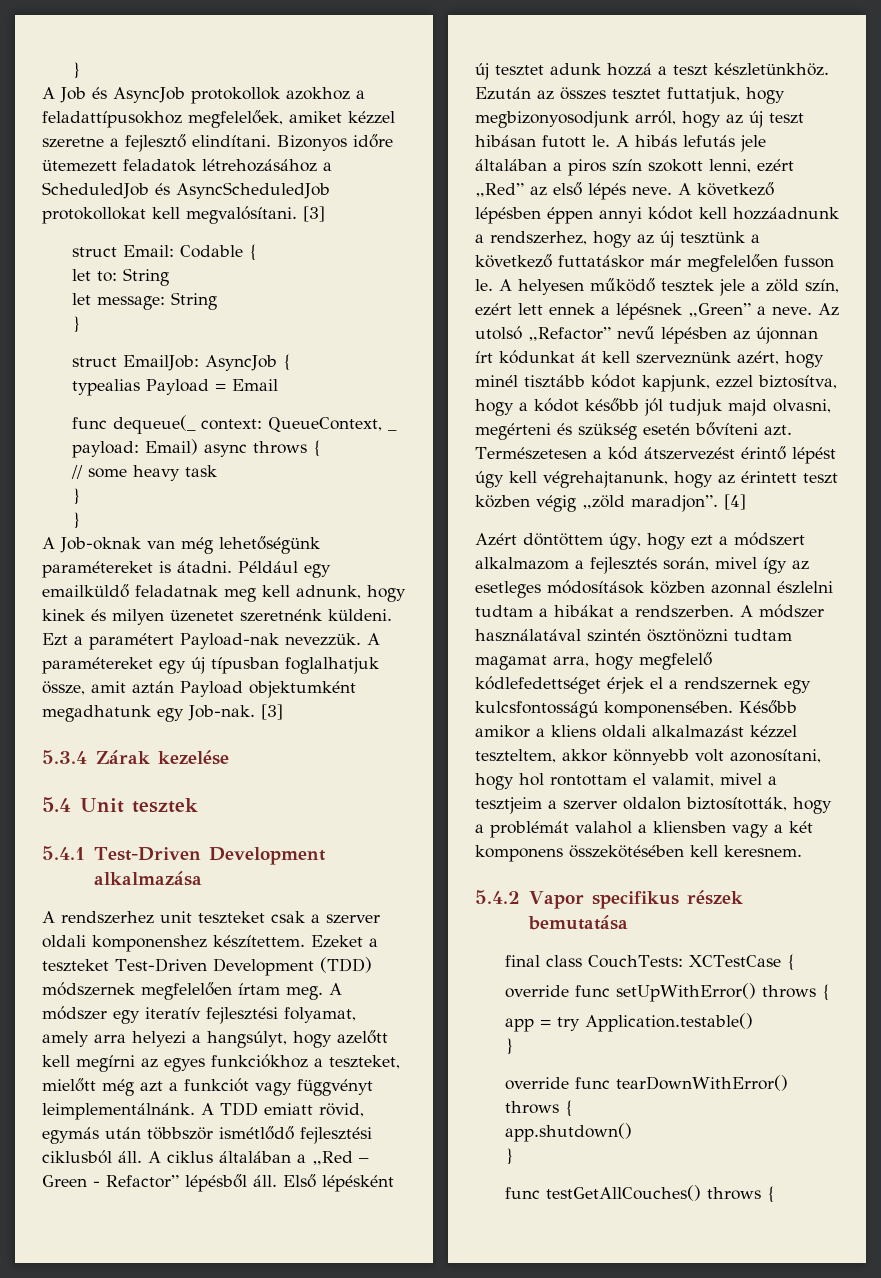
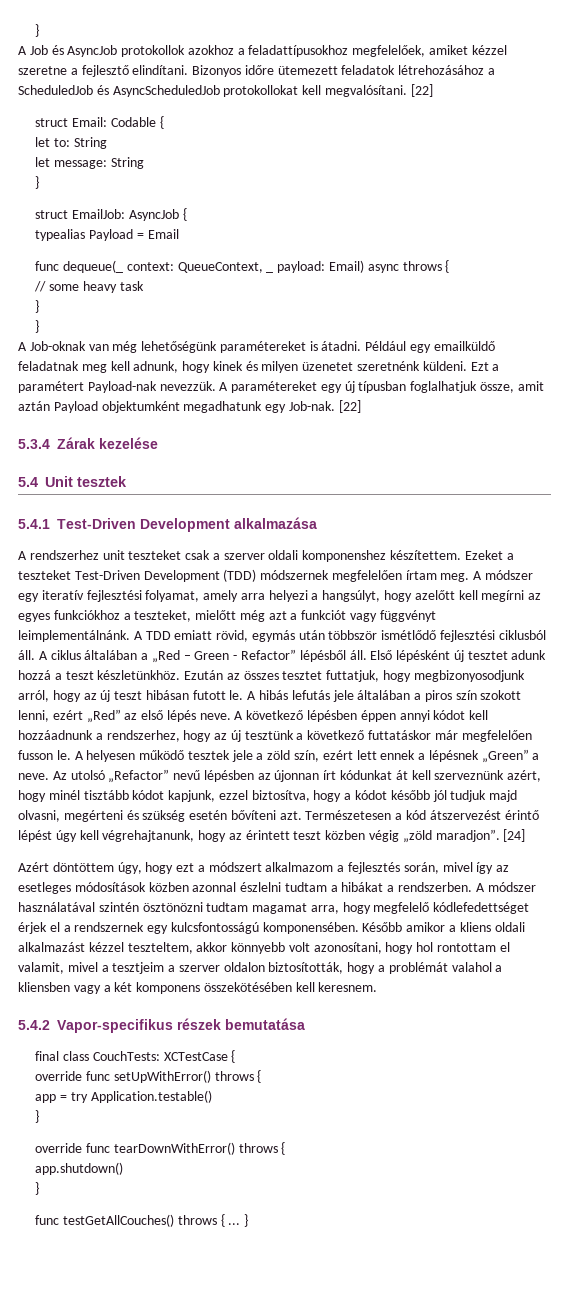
[303,206,325,222] [3] -> [410,84,433,97] [22]
[261,704,283,720] [3] -> [338,400,361,413] [22]
[724,494,746,510] [4] -> [503,829,526,842] [24]
[528,891,679,909] Vapor specifikus -> [57,1019,173,1033] Vapor-specifikus
(776, 1194) none -> [228,1214,249,1227] ... }

